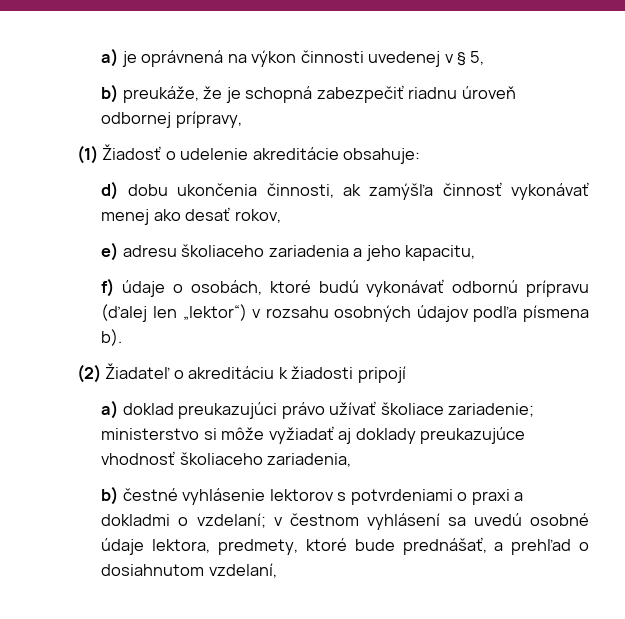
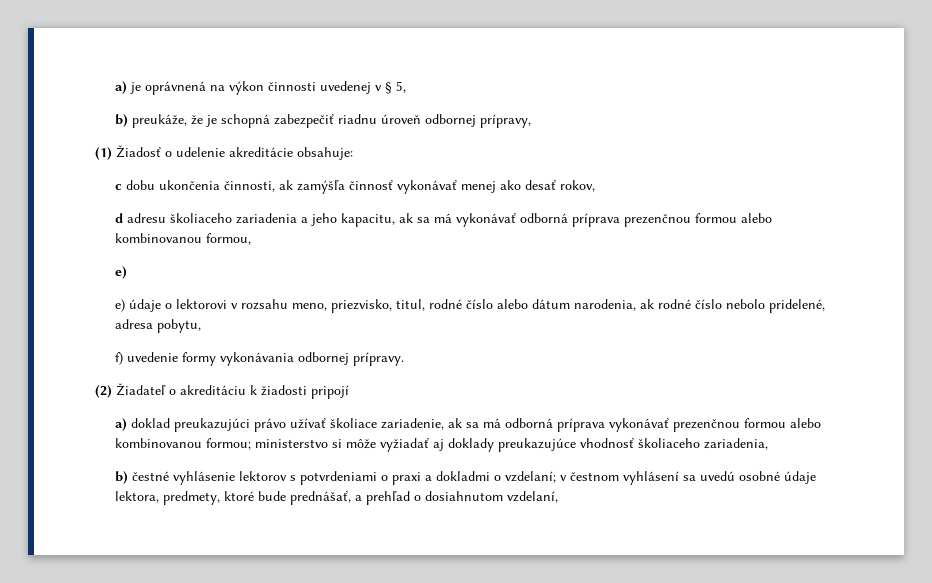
[101,181,119,200] d) -> [114,184,122,190] c
[101,242,119,261] e) -> [114,213,123,223] d
[101,278,590,297] [101,304,590,322] [101,329,123,346] // f) údaje o osobách, ktoré budú vykonávať odbornú prípravu (ďalej len „lektor“) v rozsahu osobných údajov podľa písmena b). -> [398,213,772,227] [114,233,251,245] [114,266,127,279] [114,299,825,313] [114,319,201,333] [114,352,404,366] ak sa má vykonávať odborná príprava prezenčnou formou alebo kombinovanou formou, // e) // e) údaje o lektorovi v rozsahu meno, priezvisko, titul, rodné číslo alebo dátum narodenia, ak rodné číslo nebolo pridelené, adresa pobytu, // f) uvedenie formy vykonávania odbornej prípravy.
[448,403,535,417] zariadenie; -> [380,418,821,432] [114,438,251,450] zariadenie, ak sa má odborná príprava vykonávať prezenčnou formou alebo kombinovanou formou;

